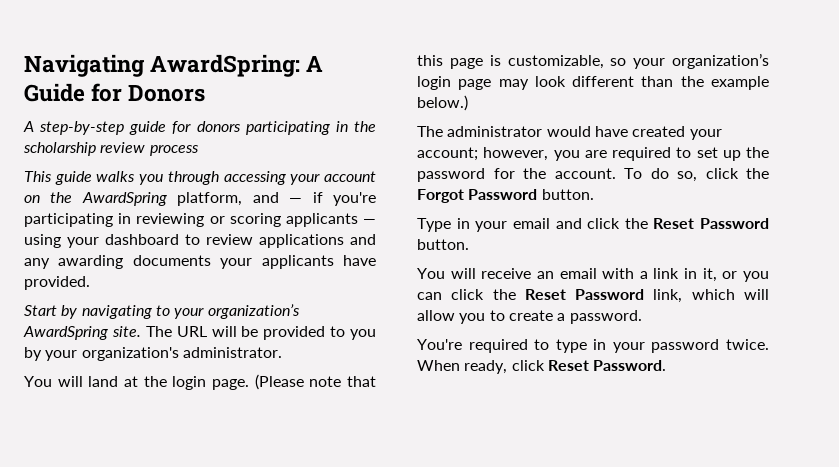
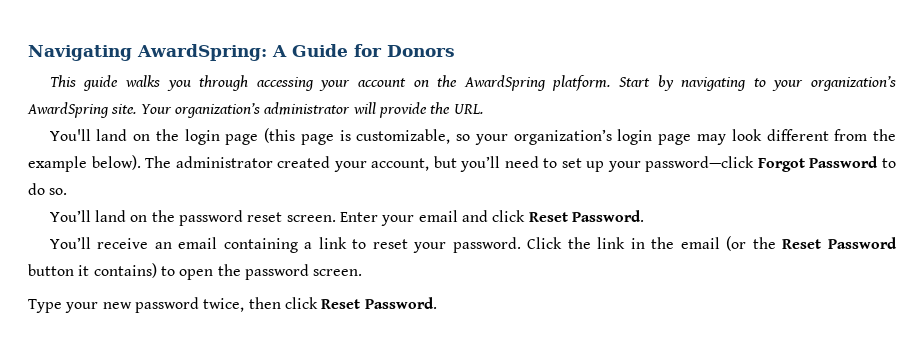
[23,121,376,135] [23,142,199,156] // A step-by-step guide for donors participating in the scholarship review process -> (455, 51) none
[177,192,376,206] [24,213,377,227] [24,234,376,248] [24,255,377,269] [24,276,90,290] platform, and — if you're participating in reviewing or scoring applicants — using your dashboard to review applications and any awarding documents your applicants have provided. // -> [552,75,611,91] platform.
[145,326,376,340] [24,347,282,361] [24,374,376,390] [417,55,443,66] The URL will be provided to you by your organization's administrator. // You will land at the login page. (Please note that this -> [140,102,483,118] [49,128,296,145] Your organization’s administrator will provide the URL. // You'll land on the login page (this
[641,76,674,87] than -> [834,129,868,141] from
[417,95,468,111] below.) // -> [91,155,141,170] below).
[546,126,722,140] [417,147,769,161] [417,168,769,182] [417,189,594,203] [417,218,769,232] [417,239,469,250] [417,268,769,282] [417,289,769,303] [417,310,642,324] [417,339,769,353] [417,360,508,374] would have created your account; however, you are required to set up the password for the account. To do so, click the Forgot Password button. // Type in your email and click the Reset Password button. // You will receive an email with a link in it, or you can click the Reset Password link, which will allow you to create a password. // You're required to type in your password twice. When ready, -> [277,156,896,172] [28,183,68,195] [49,210,644,226] [49,236,897,253] [28,263,363,280] [28,297,281,313] created your account, but you’ll need to set up your password—click Forgot Password to do so. // You’ll land on the password reset screen. Enter your email and click Reset Password. // You’ll receive an email containing a link to reset your password. Click the link in the email (or the Reset Password button it contains) to open the password screen. // Type your new password twice, then

